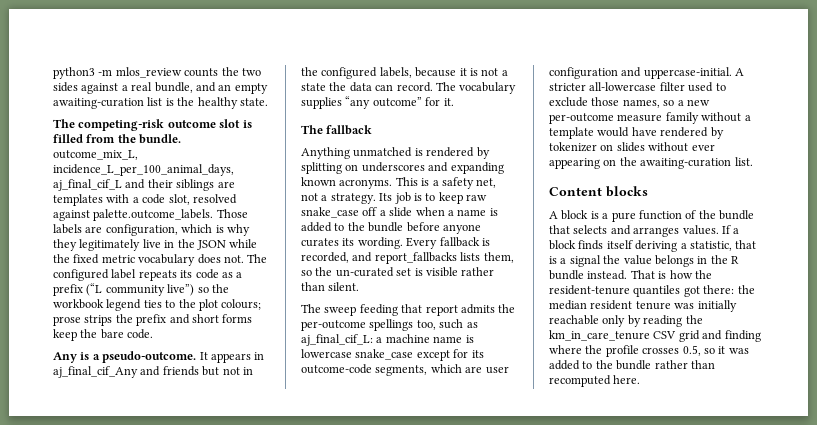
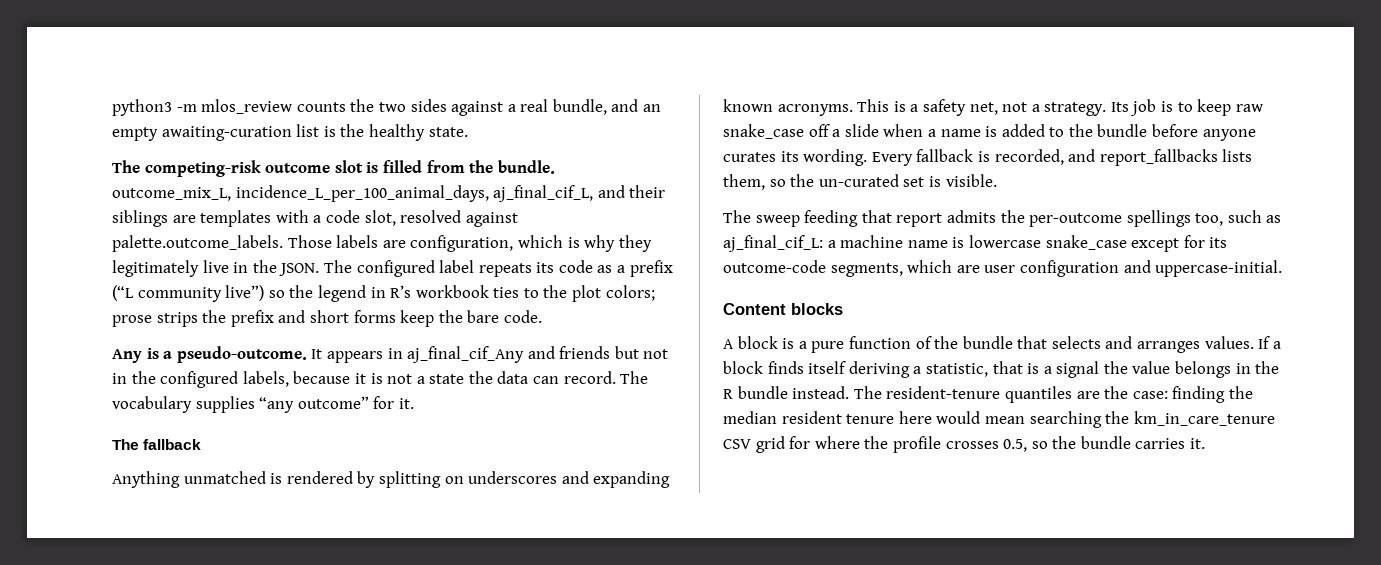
[53,179,122,191] aj_final_cif_L -> [493,185,594,202] aj_final_cif_L,
[196,239,258,250] [53,254,244,266] JSON while the fixed metric vocabulary does not. -> [279,263,320,276] JSON.
[53,299,142,311] workbook legend -> [317,285,489,302] legend in R’s workbook
[221,299,262,310] colours; -> [605,285,655,301] colors;
[425,267,495,277] [301,282,360,291] visible rather than silent. -> [945,174,997,187] visible.
[735,68,745,76] [549,82,726,92] [549,97,710,108] [549,112,751,124] [549,127,724,139] [549,142,715,152] [549,157,753,169] A stricter all-lowercase filter used to exclude those names, so a new per-outcome measure family without a template would have rendered by tokenizer on slides without ever appearing on the awaiting-curation list. -> (1283, 268) none
[630,270,712,279] [549,285,755,297] [549,300,737,312] [549,315,683,327] That is how the resident-tenure quantiles got there: the median resident tenure was initially reachable only by reading -> [853,386,1253,403] [723,411,1102,428] The resident-tenure quantiles are the case: finding the median resident tenure here would mean searching
[702,330,761,342] and finding -> [789,436,811,449] for
[718,346,749,354] [549,360,715,370] [549,375,641,387] it was added to the bundle rather than recomputed here. -> [1052,436,1206,449] the bundle carries it.

